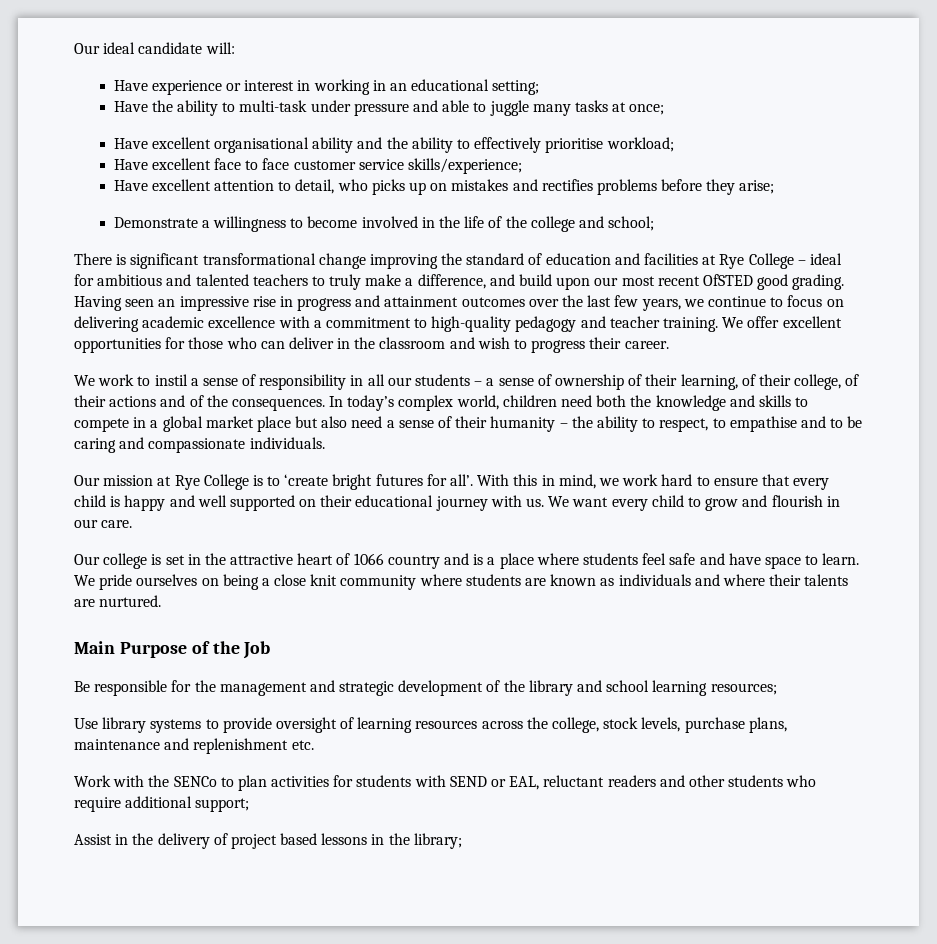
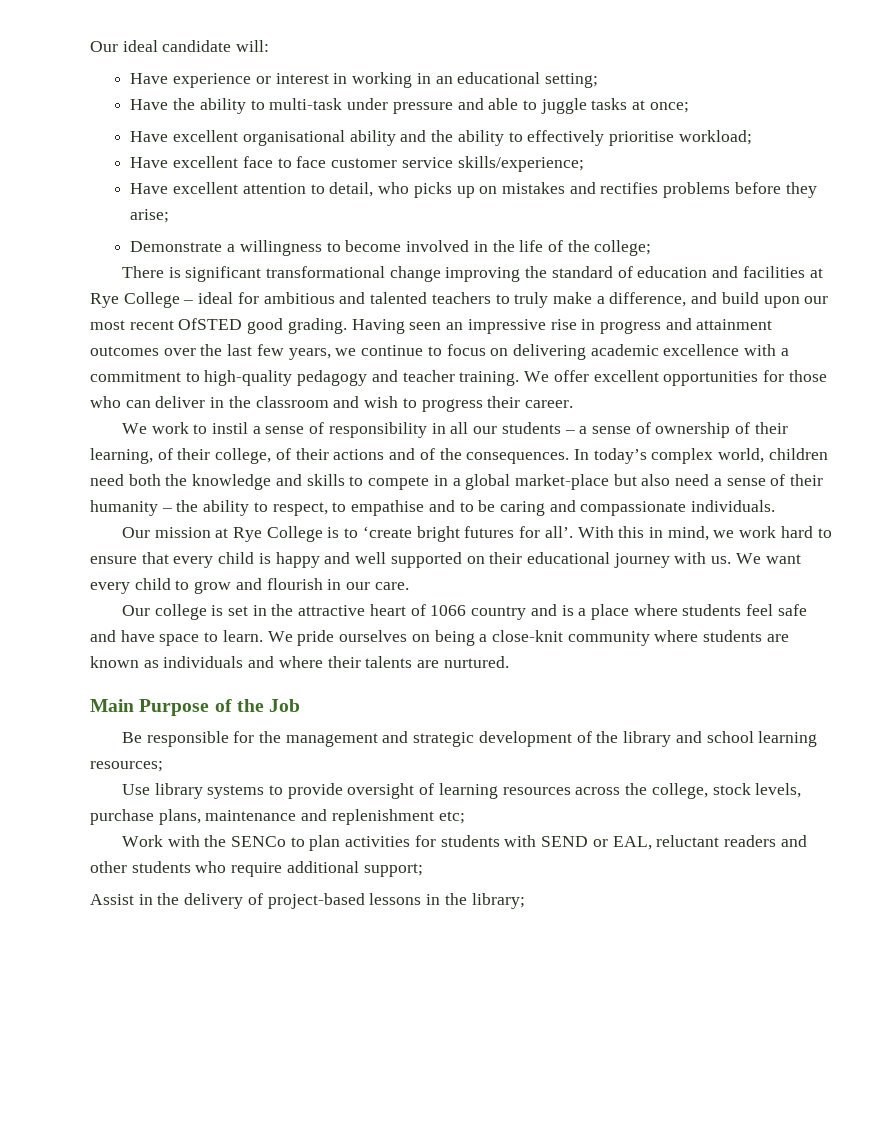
[532,104,571,116] many -> (587, 106) none
[530,216,655,232] college and school; -> [594,240,652,256] college;
[205,416,291,432] market place -> [514,474,609,490] market-place
[274,574,338,586] close knit -> [491,630,563,642] close-knit
[291,740,314,750] etc. -> [438,811,465,824] etc;
[230,833,318,849] project based -> [267,893,365,909] project-based

